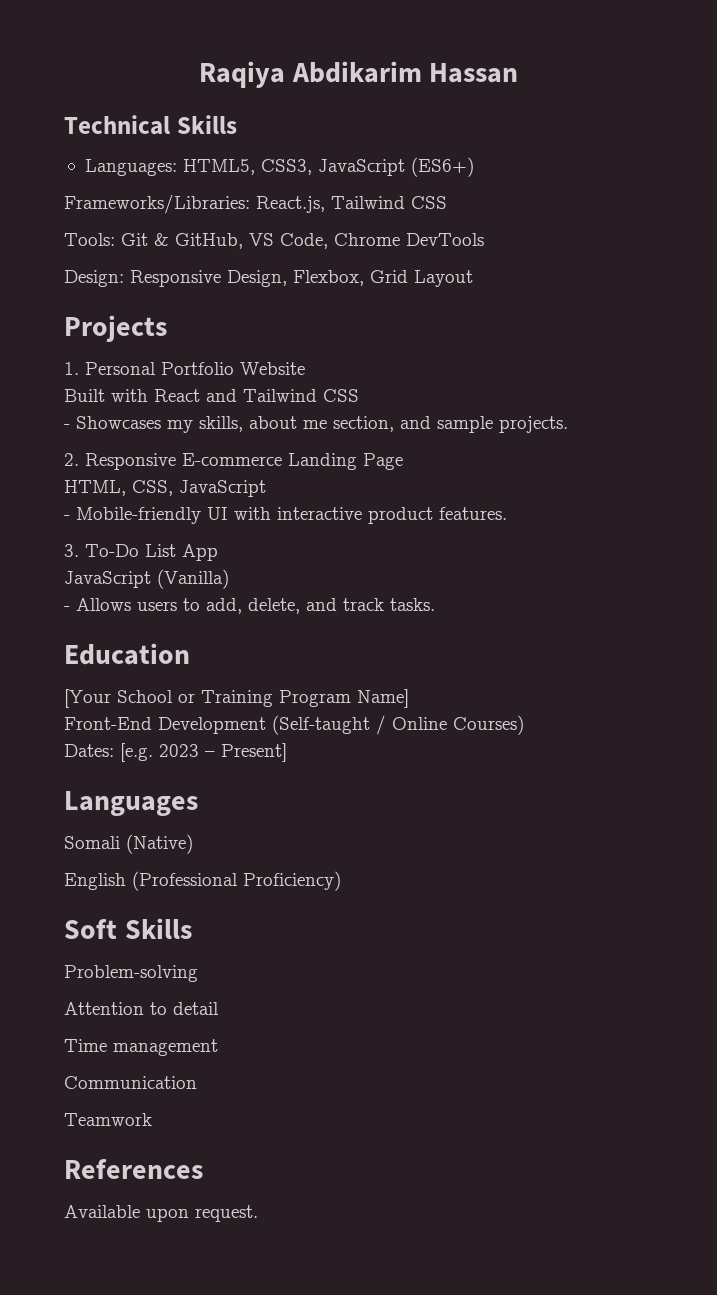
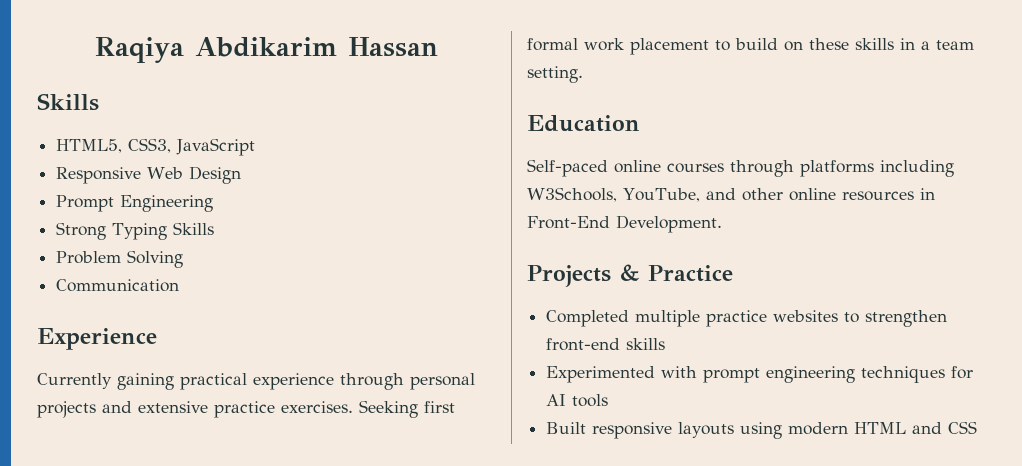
[64,115,237,135] [84,159,177,176] Technical Skills // Languages: -> [37,93,99,111] Skills //
[410,157,474,177] [64,194,447,214] [64,233,484,249] [64,270,473,287] [64,315,167,342] [64,362,305,375] [64,389,359,402] [64,416,568,433] [64,453,403,470] [64,480,266,497] [64,507,507,524] [64,544,218,561] [64,569,229,589] [64,598,435,614] [64,643,190,665] [64,689,409,708] [64,715,524,735] [64,743,287,762] [64,791,198,816] [64,834,193,854] [64,871,341,891] [64,918,192,939] [64,965,198,982] [64,1002,219,1015] [64,1039,218,1056] [64,1076,197,1089] [64,1113,152,1126] [64,1159,203,1179] [64,1205,258,1222] (ES6+) // Frameworks/Libraries: React.js, Tailwind CSS // Tools: Git & GitHub, VS Code, Chrome DevTools // Design: Responsive Design, Flexbox, Grid Layout // Projects // 1. Personal Portfolio Website // Built with React and Tailwind CSS // - Showcases my skills, about me section, and sample projects. // 2. Responsive E-commerce Landing Page // HTML, CSS, JavaScript // - Mobile-friendly UI with interactive product features. // 3. To-Do List App // JavaScript (Vanilla) // - Allows users to add, delete, and track tasks. // Education // [Your School or Training Program Name] // Front-End Development (Self-taught / Online Courses) // Dates: [e.g. 2023 – Present] // Languages // Somali (Native) // English (Professional Proficiency) // Soft Skills // Problem-solving // Attention to detail // Time management // Communication // Teamwork // References // Available upon request. -> [56,166,242,184] [56,195,214,212] [56,222,215,240] [56,250,184,268] [56,279,180,292] [37,328,157,350] [37,373,475,390] [37,400,455,418] [527,38,974,55] [527,66,583,83] [527,115,640,132] [527,159,954,177] [527,187,935,202] [527,215,722,233] [527,264,733,287] [546,310,948,327] [546,338,666,351] [546,366,974,383] [546,394,609,407] [546,421,978,439] // Responsive Web Design // Prompt Engineering // Strong Typing Skills // Problem Solving // Communication // Experience // Currently gaining practical experience through personal projects and extensive practice exercises. Seeking first formal work placement to build on these skills in a team setting. // Education // Self-paced online courses through platforms including W3Schools, YouTube, and other online resources in Front-End Development. // Projects & Practice // Completed multiple practice websites to strengthen front-end skills // Experimented with prompt engineering techniques for AI tools // Built responsive layouts using modern HTML and CSS

